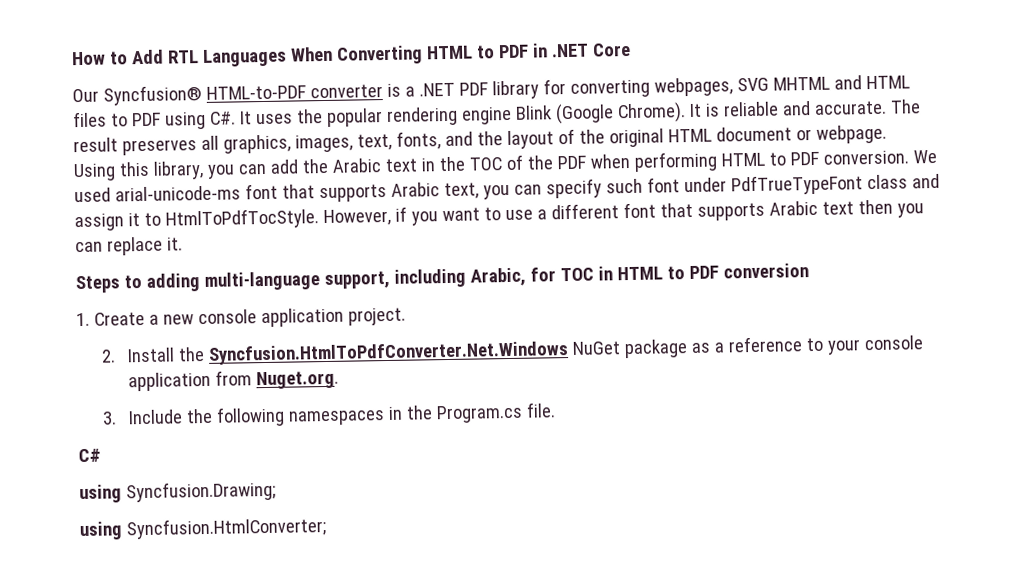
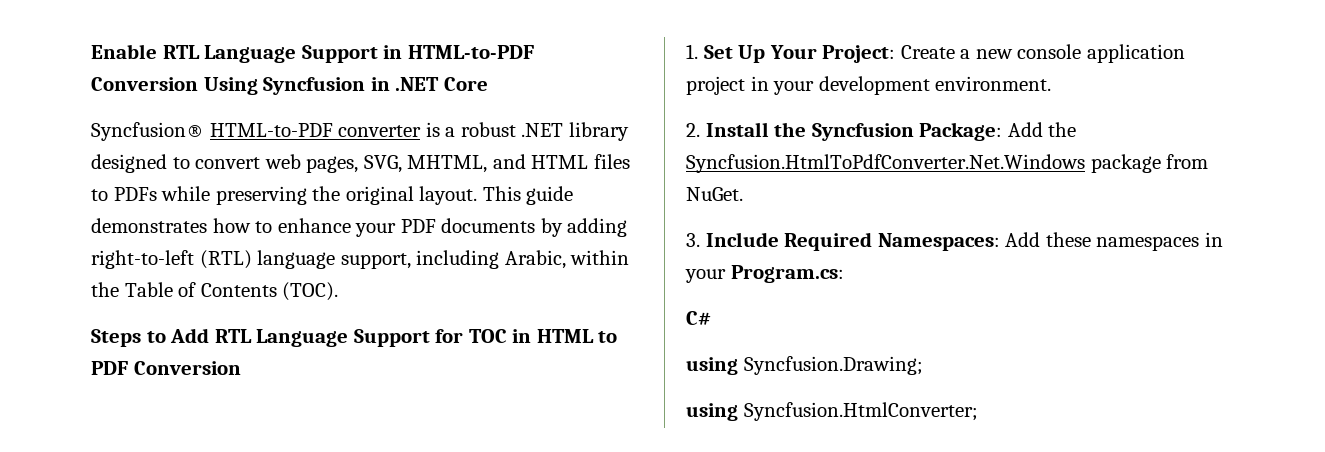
[72,44,529,67] How to Add RTL Languages When Converting HTML to PDF -> [91,44,534,63] [91,77,366,95] Enable RTL Language Support in HTML-to-PDF Conversion Using Syncfusion
[72,88,99,103] Our -> (488, 84) none
[418,75,910,100] [72,99,921,130] [73,124,887,156] [73,149,937,182] [74,173,940,203] [74,199,924,232] [75,236,183,256] [75,267,526,294] .NET PDF library for converting webpages, SVG MHTML and HTML files to PDF using C#. It uses the popular rendering engine Blink (Google Chrome). It is reliable and accurate. The result preserves all graphics, images, text, fonts, and the layout of the original HTML document or webpage. // Using this library, you can add the Arabic text in the TOC of the PDF when performing HTML to PDF conversion. We used arial-unicode-ms font that supports Arabic text, you can specify such font under PdfTrueTypeFont class and assign it to HtmlToPdfTocStyle. However, if you want to use a different font that supports Arabic text then you can replace it. // Steps to adding multi-language support, including Arabic, -> [460,122,629,141] [91,154,630,173] [91,186,574,205] [91,218,628,237] [91,250,630,269] [91,282,339,301] [91,328,430,347] robust .NET library designed to convert web pages, SVG, MHTML, and HTML files to PDFs while preserving the original layout. This guide demonstrates how to enhance your PDF documents by adding right-to-left (RTL) language support, including Arabic, within the Table of Contents (TOC). // Steps to Add RTL Language Support
[722,263,809,279] conversion -> [133,361,241,375] Conversion
(90, 319) none -> [703,45,896,63] Set Up Your Project:
[347,307,406,326] [101,335,923,365] [127,370,339,392] [102,402,556,427] project. // 2. Install the Syncfusion.HtmlToPdfConverter.Net.Windows NuGet package as a reference to your console application from Nuget.org. // 3. Include the following namespaces in the Program.cs file. -> [686,76,1052,95] [686,122,1077,141] [686,154,1209,173] [686,187,743,201] [686,232,1223,251] [685,265,844,283] project in your development environment. // 2. Install the Syncfusion Package: Add the Syncfusion.HtmlToPdfConverter.Net.Windows package from NuGet. // 3. Include Required Namespaces: Add these namespaces in your Program.cs:

